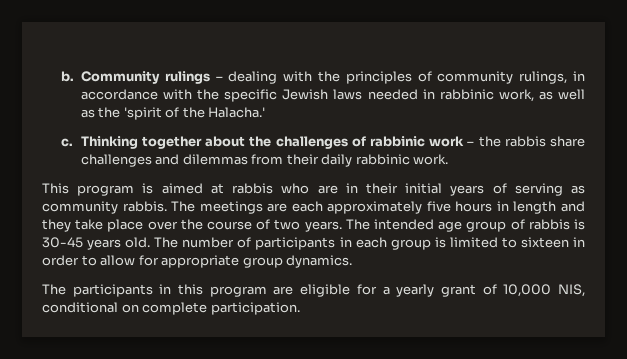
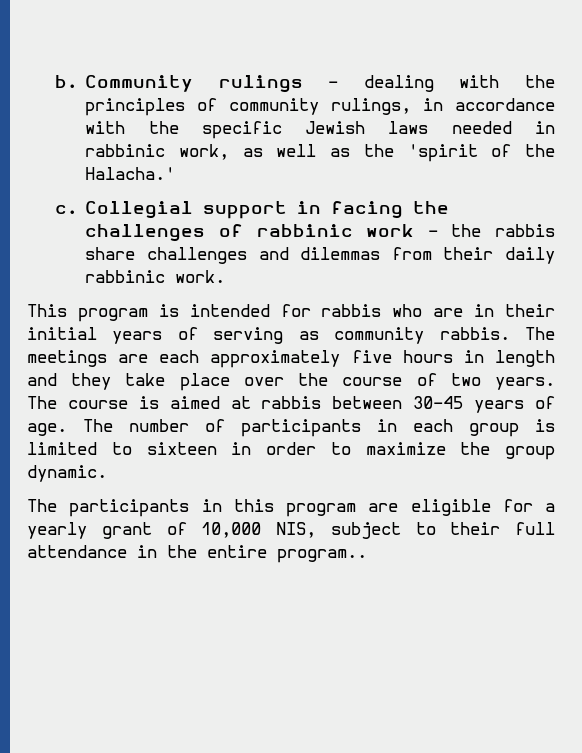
[80,136,246,149] Thinking together about -> [85,201,404,219] Collegial support in facing
[161,183,224,194] aimed at -> [189,304,311,317] intended for
[373,219,585,232] [42,237,151,250] intended age group of rabbis is 30-45 years old. -> [67,396,556,413] [27,423,67,436] course is aimed at rabbis between 30-45 years of age.
[100,255,353,268] allow for appropriate group dynamics. -> [365,442,555,460] [27,465,107,482] maximize the group dynamic.
[42,302,300,315] conditional on complete participation. -> [330,522,555,539] [27,545,367,563] subject to their full attendance in the entire program..

